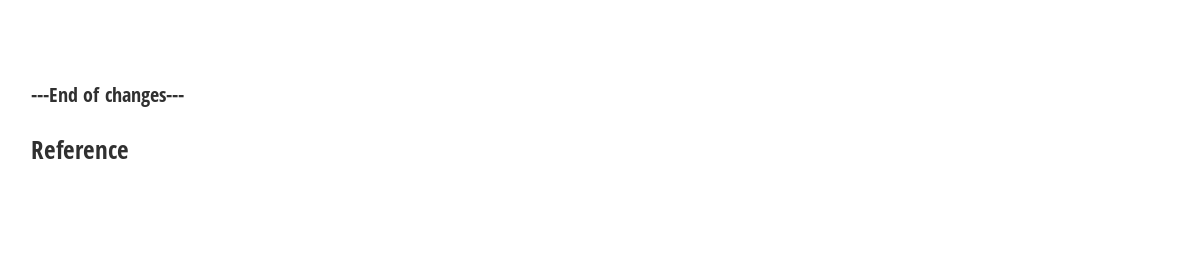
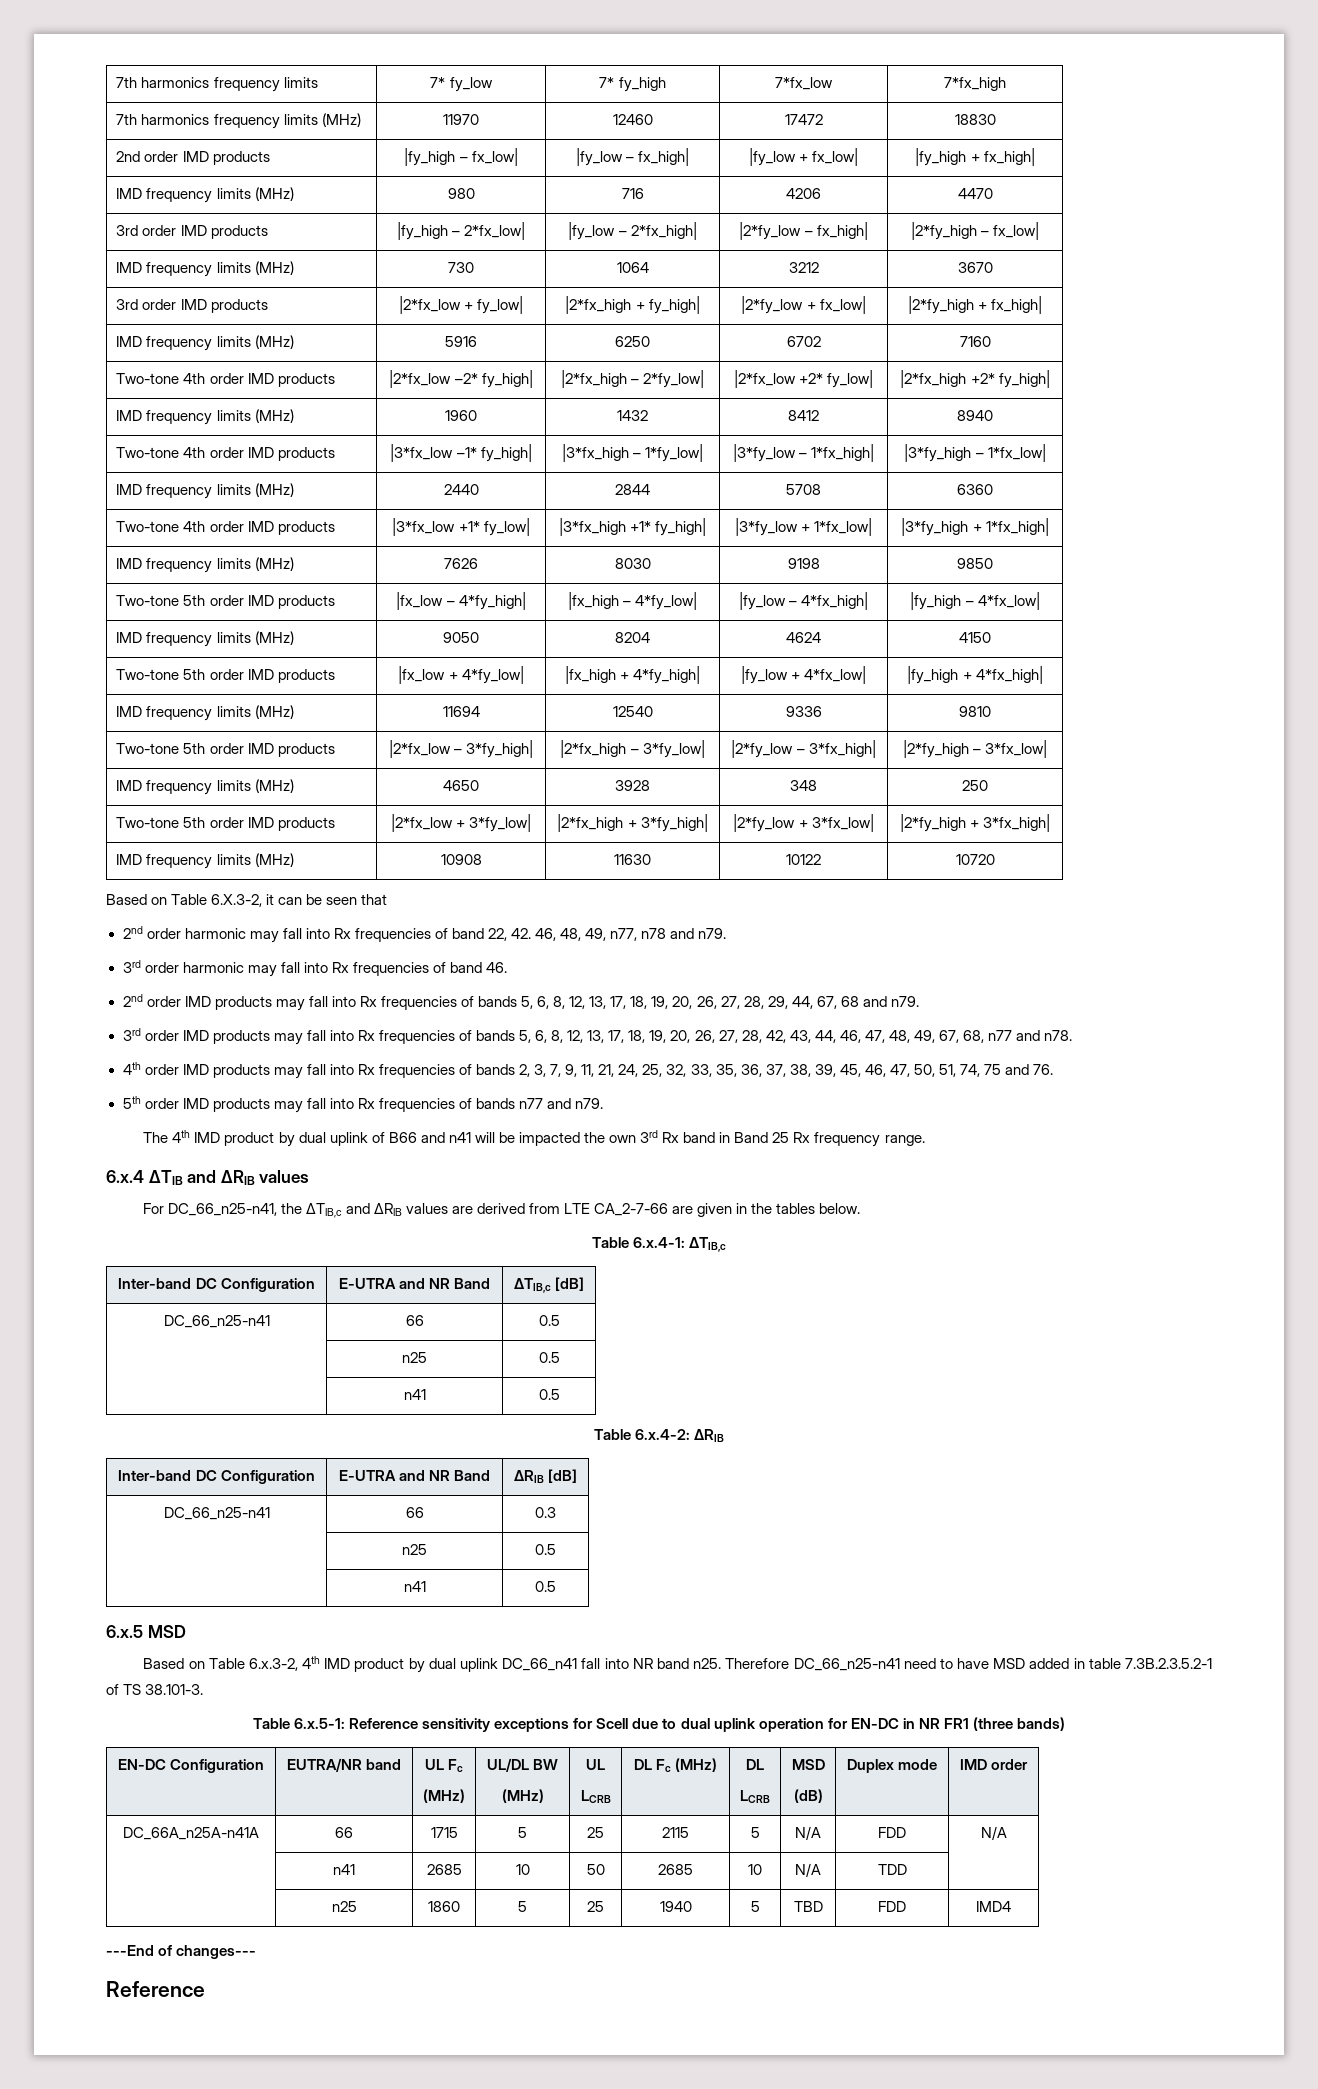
(31, 94) none -> [116,77,318,92] [430,77,493,92] [599,77,666,92] [775,77,833,90] [944,77,1006,91] [116,113,361,129] [443,114,479,125] [612,114,653,125] [784,114,823,125] [954,114,996,125] [116,151,270,165] [404,148,518,166] [575,148,690,166] [748,148,859,166] [915,148,1035,166] [116,187,294,203] [447,188,475,199] [621,188,644,199] [786,188,821,199] [957,188,993,199] [116,225,268,239] [396,222,526,240] [568,222,697,240] [739,222,868,240] [910,222,1040,240] [116,261,294,277] [448,262,474,273] [616,262,649,273] [788,262,819,273] [957,262,993,273] [116,299,268,313] [398,296,524,314] [565,296,700,314] [741,296,866,314] [907,296,1043,314] [116,335,294,351] [445,336,477,347] [615,336,650,347] [786,336,821,347] [959,336,991,347] [116,373,335,387] [389,370,533,388] [560,370,705,388] [733,370,874,388] [900,370,1050,388] [116,409,294,425] [445,410,477,421] [617,410,648,421] [788,410,819,421] [957,410,993,421] [116,447,335,461] [390,444,532,462] [561,444,704,462] [732,444,875,462] [904,444,1046,462] [116,483,294,499] [443,484,479,495] [615,484,650,495] [786,484,821,495] [957,484,993,495] [116,521,335,535] [392,518,530,536] [558,518,707,536] [734,518,873,536] [901,518,1049,536] [116,557,294,573] [444,558,478,569] [614,558,651,569] [787,558,820,569] [957,558,993,569] [116,595,335,609] [396,592,526,610] [567,592,698,610] [738,592,869,610] [910,592,1040,610] [116,631,294,647] [443,632,479,643] [615,632,650,643] [786,632,821,643] [959,632,991,643] [116,669,335,683] [398,666,524,684] [564,666,701,684] [740,666,867,684] [907,666,1043,684] [116,705,294,721] [442,706,480,717] [612,706,653,717] [785,706,822,717] [959,706,991,717] [116,743,335,757] [388,740,534,758] [560,740,705,758] [731,740,876,758] [902,740,1048,758] [116,779,294,795] [443,780,479,791] [615,780,650,791] [790,780,817,791] [962,780,988,791] [116,817,335,831] [390,814,532,832] [557,814,708,832] [733,814,874,832] [899,814,1051,832] [116,853,294,869] [440,854,482,865] [614,854,651,865] [786,854,821,865] [955,854,995,865] [106,894,388,907] [122,926,727,943] [122,960,508,977] [122,994,919,1011] [122,1028,1073,1045] [122,1062,1054,1079] [122,1096,604,1113] [143,1130,925,1147] [106,1170,310,1185] [143,1203,861,1218] [591,1237,727,1252] [118,1278,315,1292] [338,1278,491,1289] [513,1277,585,1293] [163,1315,270,1328] [405,1315,424,1326] [538,1315,560,1326] [402,1352,427,1363] [538,1352,560,1363] [403,1389,426,1400] [538,1389,560,1400] [593,1429,725,1442] [118,1470,315,1484] [338,1470,491,1481] [513,1469,578,1483] [163,1507,270,1520] [405,1507,424,1518] [535,1507,556,1518] [402,1544,427,1555] [535,1544,556,1555] [403,1581,426,1592] [535,1581,556,1592] [106,1625,186,1638] [143,1656,1212,1673] [106,1684,204,1695] [253,1717,1065,1732] [117,1759,265,1773] [286,1758,402,1772] [424,1759,464,1772] [423,1789,465,1803] [486,1758,559,1772] [501,1789,544,1803] [586,1759,605,1770] [580,1790,611,1803] [633,1758,718,1772] [746,1759,764,1770] [740,1790,770,1803] [791,1759,825,1770] [793,1789,823,1803] [846,1759,938,1773] [959,1759,1029,1770] [123,1827,259,1840] [335,1827,353,1838] [430,1827,458,1838] [518,1827,527,1838] [587,1827,604,1838] [662,1827,689,1838] [750,1827,760,1838] [795,1826,821,1840] [878,1827,906,1838] [980,1826,1007,1840] [333,1864,355,1875] [426,1864,462,1875] [515,1864,530,1875] [586,1864,605,1875] [658,1864,693,1875] [748,1864,762,1875] [795,1863,821,1877] [877,1864,907,1875] [331,1901,357,1912] [428,1901,460,1912] [518,1901,527,1912] [587,1901,604,1912] [659,1901,692,1912] [750,1901,760,1912] [793,1901,823,1912] [878,1901,906,1912] [976,1901,1011,1912] 7th harmonics frequency limits | 7* fy_low | 7* fy_high | 7*fx_low | 7*fx_high // 7th harmonics frequency limits (MHz) | 11970 | 12460 | 17472 | 18830 // 2nd order IMD products | |fy_high – fx_low| | |fy_low – fx_high| | |fy_low + fx_low| | |fy_high + fx_high| // IMD frequency limits (MHz) | 980 | 716 | 4206 | 4470 // 3rd order IMD products | |fy_high – 2*fx_low| | |fy_low – 2*fx_high| | |2*fy_low – fx_high| | |2*fy_high – fx_low| // IMD frequency limits (MHz) | 730 | 1064 | 3212 | 3670 // 3rd order IMD products | |2*fx_low + fy_low| | |2*fx_high + fy_high| | |2*fy_low + fx_low| | |2*fy_high + fx_high| // IMD frequency limits (MHz) | 5916 | 6250 | 6702 | 7160 // Two-tone 4th order IMD products | |2*fx_low –2* fy_high| | |2*fx_high – 2*fy_low| | |2*fx_low +2* fy_low| | |2*fx_high +2* fy_high| // IMD frequency limits (MHz) | 1960 | 1432 | 8412 | 8940 // Two-tone 4th order IMD products | |3*fx_low –1* fy_high| | |3*fx_high – 1*fy_low| | |3*fy_low – 1*fx_high| | |3*fy_high – 1*fx_low| // IMD frequency limits (MHz) | 2440 | 2844 | 5708 | 6360 // Two-tone 4th order IMD products | |3*fx_low +1* fy_low| | |3*fx_high +1* fy_high| | |3*fy_low + 1*fx_low| | |3*fy_high + 1*fx_high| // IMD frequency limits (MHz) | 7626 | 8030 | 9198 | 9850 // Two-tone 5th order IMD products | |fx_low – 4*fy_high| | |fx_high – 4*fy_low| | |fy_low – 4*fx_high| | |fy_high – 4*fx_low| // IMD frequency limits (MHz) | 9050 | 8204 | 4624 | 4150 // Two-tone 5th order IMD products | |fx_low + 4*fy_low| | |fx_high + 4*fy_high| | |fy_low + 4*fx_low| | |fy_high + 4*fx_high| // IMD frequency limits (MHz) | 11694 | 12540 | 9336 | 9810 // Two-tone 5th order IMD products | |2*fx_low – 3*fy_high| | |2*fx_high – 3*fy_low| | |2*fy_low – 3*fx_high| | |2*fy_high – 3*fx_low| // IMD frequency limits (MHz) | 4650 | 3928 | 348 | 250 // Two-tone 5th order IMD products | |2*fx_low + 3*fy_low| | |2*fx_high + 3*fy_high| | |2*fy_low + 3*fx_low| | |2*fy_high + 3*fx_high| // IMD frequency limits (MHz) | 10908 | 11630 | 10122 | 10720 // Based on Table 6.X.3-2, it can be seen that // 2nd order harmonic may fall into Rx frequencies of band 22, 42. 46, 48, 49, n77, n78 and n79. // 3rd order harmonic may fall into Rx frequencies of band 46. // 2nd order IMD products may fall into Rx frequencies of bands 5, 6, 8, 12, 13, 17, 18, 19, 20, 26, 27, 28, 29, 44, 67, 68 and n79. // 3rd order IMD products may fall into Rx frequencies of bands 5, 6, 8, 12, 13, 17, 18, 19, 20, 26, 27, 28, 42, 43, 44, 46, 47, 48, 49, 67, 68, n77 and n78. // 4th order IMD products may fall into Rx frequencies of bands 2, 3, 7, 9, 11, 21, 24, 25, 32, 33, 35, 36, 37, 38, 39, 45, 46, 47, 50, 51, 74, 75 and 76. // 5th order IMD products may fall into Rx frequencies of bands n77 and n79. // The 4th IMD product by dual uplink of B66 and n41 will be impacted the own 3rd Rx band in Band 25 Rx frequency range. // 6.x.4 ∆TIB and ∆RIB values // For DC_66_n25-n41, the ΔTIB,c and ΔRIB values are derived from LTE CA_2-7-66 are given in the tables below. // Table 6.x.4-1: ΔTIB,c // Inter-band DC Configuration | E-UTRA and NR Band | ΔTIB,c [dB] // DC_66_n25-n41 | 66 | 0.5 // | n25 | 0.5 // | n41 | 0.5 // Table 6.x.4-2: ΔRIB // Inter-band DC Configuration | E-UTRA and NR Band | ΔRIB [dB] // DC_66_n25-n41 | 66 | 0.3 // | n25 | 0.5 // | n41 | 0.5 // 6.x.5 MSD // Based on Table 6.x.3-2, 4th IMD product by dual uplink DC_66_n41 fall into NR band n25. Therefore DC_66_n25-n41 need to have MSD added in table 7.3B.2.3.5.2-1 of TS 38.101-3. // Table 6.x.5-1: Reference sensitivity exceptions for Scell due to dual uplink operation for EN-DC in NR FR1 (three bands) // EN-DC Configuration | EUTRA/NR band | UL Fc // (MHz) | UL/DL BW // (MHz) | UL // LCRB | DL Fc (MHz) | DL // LCRB | MSD // (dB) | Duplex mode | IMD order // DC_66A_n25A-n41A | 66 | 1715 | 5 | 25 | 2115 | 5 | N/A | FDD | N/A // | n41 | 2685 | 10 | 50 | 2685 | 10 | N/A | TDD | // | n25 | 1860 | 5 | 25 | 1940 | 5 | TBD | FDD | IMD4 //

